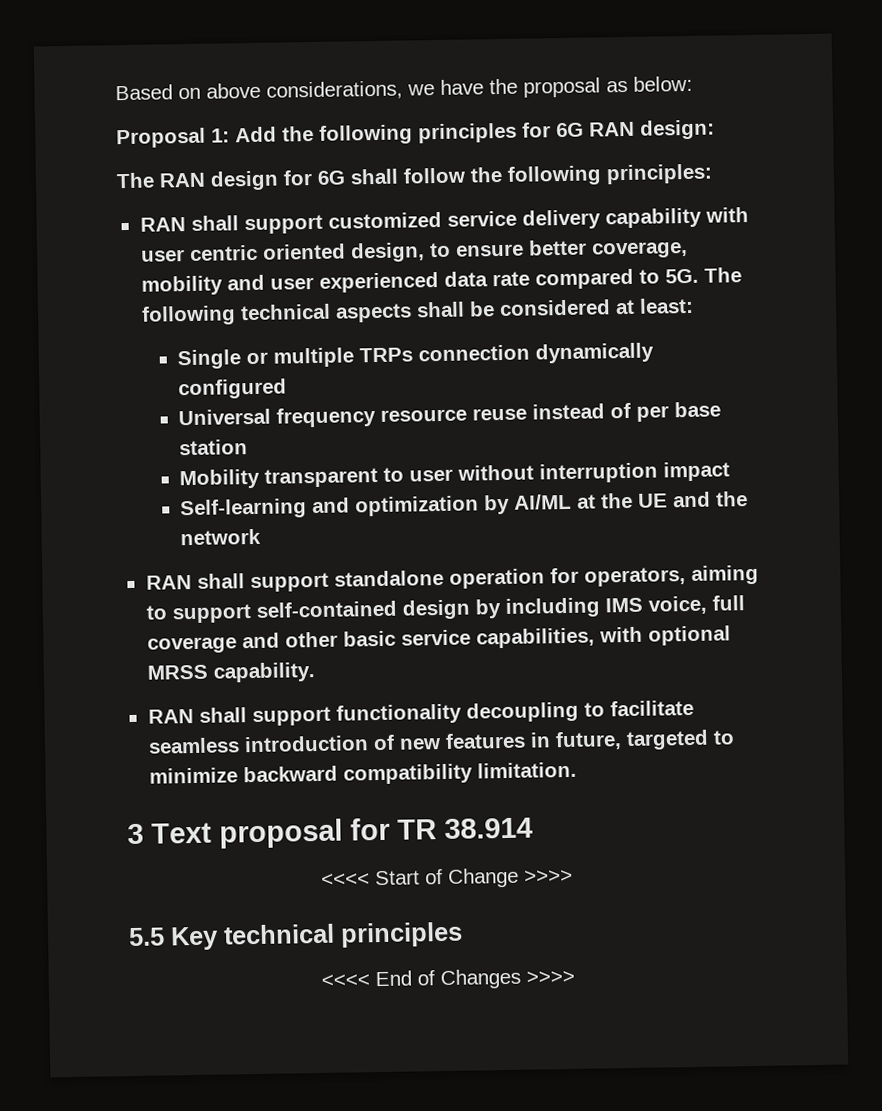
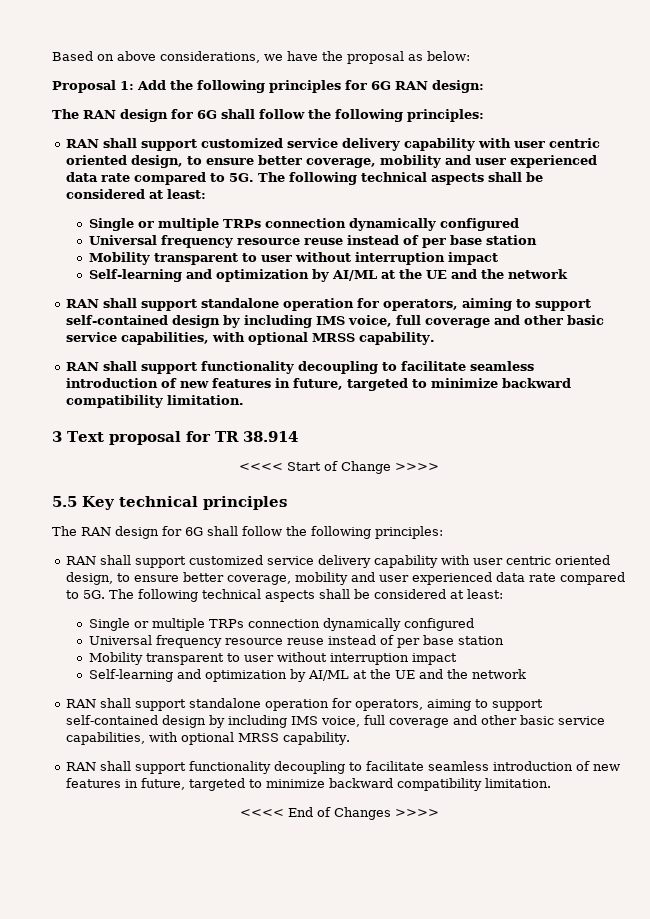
(463, 934) none -> [52,526,443,539] [66,555,611,568] [66,572,626,585] [66,589,504,602] [89,618,475,631] [89,635,505,648] [89,652,458,665] [89,669,527,682] [66,698,544,711] [66,715,606,728] [66,732,351,745] [66,761,621,774] [66,778,552,791] // The RAN design for 6G shall follow the following principles: // RAN shall support customized service delivery capability with user centric oriented design, to ensure better coverage, mobility and user experienced data rate compared to 5G. The following technical aspects shall be considered at least: // Single or multiple TRPs connection dynamically configured // Universal frequency resource reuse instead of per base station // Mobility transparent to user without interruption impact // Self-learning and optimization by AI/ML at the UE and the network // RAN shall support standalone operation for operators, aiming to support self-contained design by including IMS voice, full coverage and other basic service capabilities, with optional MRSS capability. // RAN shall support functionality decoupling to facilitate seamless introduction of new features in future, targeted to minimize backward compatibility limitation.

